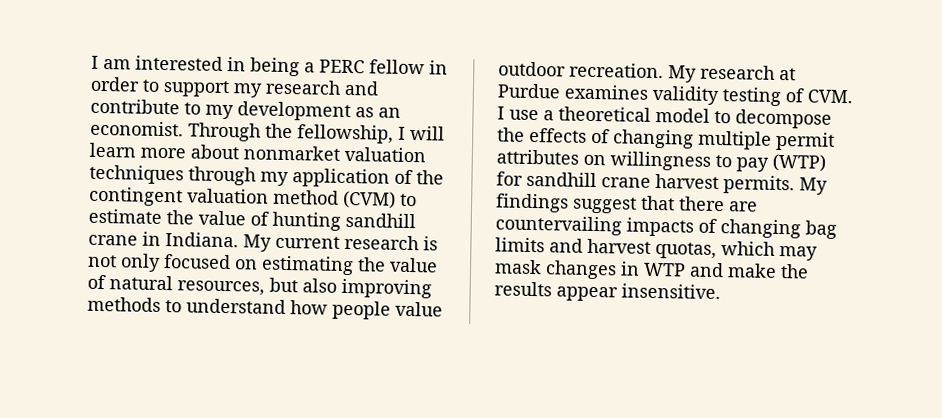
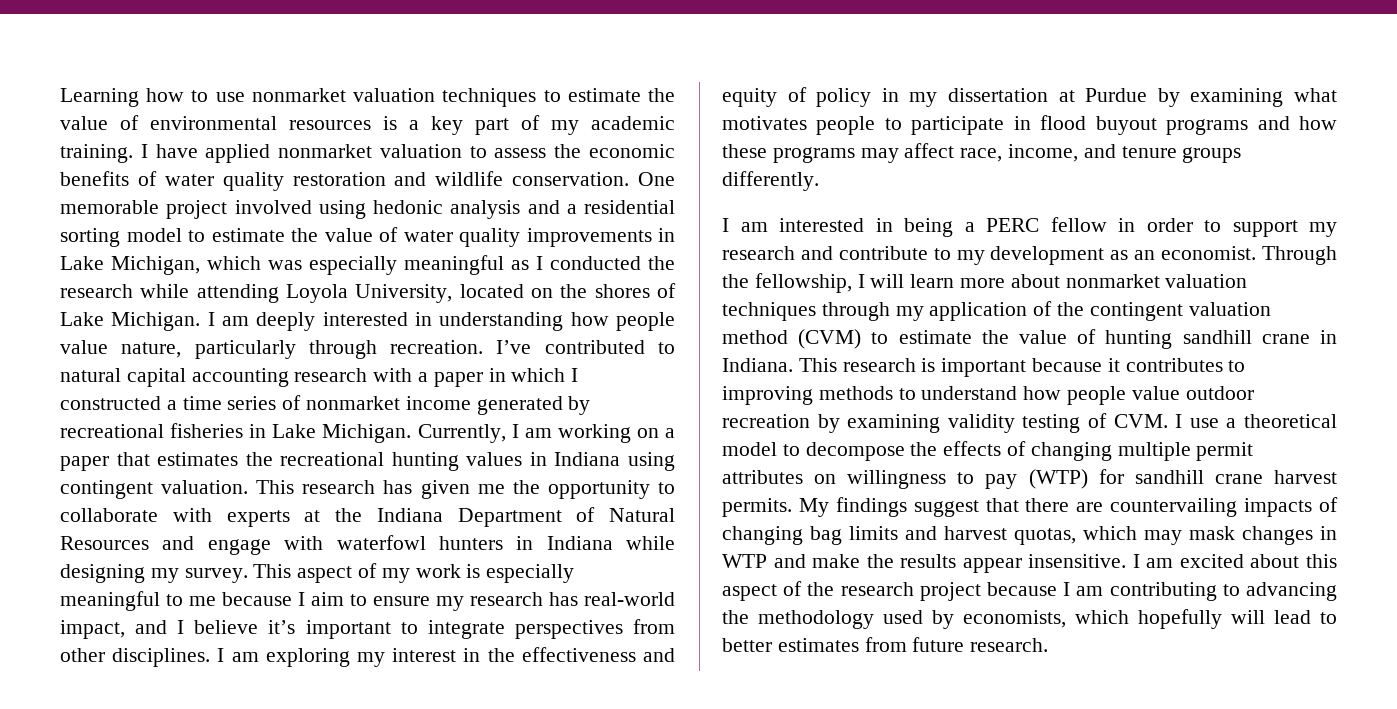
(91, 62) none -> [60,88,675,107] [60,115,675,135] [60,144,675,163] [60,171,675,191] [60,200,675,219] [60,227,675,247] [60,255,675,275] [60,283,676,303] [60,312,675,331] [60,340,676,359] [60,368,579,387] [60,395,591,415] [60,423,675,443] [60,452,675,471] [60,480,675,499] [60,507,675,527] [60,535,675,555] [60,563,575,583] [60,591,675,611] [60,619,675,639] [60,647,675,667] [722,87,1337,107] [722,115,1337,135] [722,143,1242,163] [722,171,819,191] Learning how to use nonmarket valuation techniques to estimate the value of environmental resources is a key part of my academic training. I have applied nonmarket valuation to assess the economic benefits of water quality restoration and wildlife conservation. One memorable project involved using hedonic analysis and a residential sorting model to estimate the value of water quality improvements in Lake Michigan, which was especially meaningful as I conducted the research while attending Loyola University, located on the shores of Lake Michigan. I am deeply interested in understanding how people value nature, particularly through recreation. I’ve contributed to natural capital accounting research with a paper in which I constructed a time series of nonmarket income generated by recreational fisheries in Lake Michigan. Currently, I am working on a paper that estimates the recreational hunting values in Indiana using contingent valuation. This research has given me the opportunity to collaborate with experts at the Indiana Department of Natural Resources and engage with waterfowl hunters in Indiana while designing my survey. This aspect of my work is especially meaningful to me because I aim to ensure my research has real-world impact, and I believe it’s important to integrate perspectives from other disciplines. I am exploring my interest in the effectiveness and equity of policy in my dissertation at Purdue by examining what motivates people to participate in flood buyout programs and how these programs may affect race, income, and tenure groups differently. //
[243,234,438,252] [88,253,438,276] [87,274,337,296] My current research is not only focused on estimating the value of natural resources, but also -> [798,358,1246,377] This research is important because it contributes to
[569,62,796,83] [497,83,649,100] recreation. My research at Purdue examines -> [722,414,941,433] recreation by examining
(721, 291) none -> [1132,554,1337,568] [722,581,1337,601] [722,609,1337,629] [722,637,1049,652] I am excited about this aspect of the research project because I am contributing to advancing the methodology used by economists, which hopefully will lead to better estimates from future research.

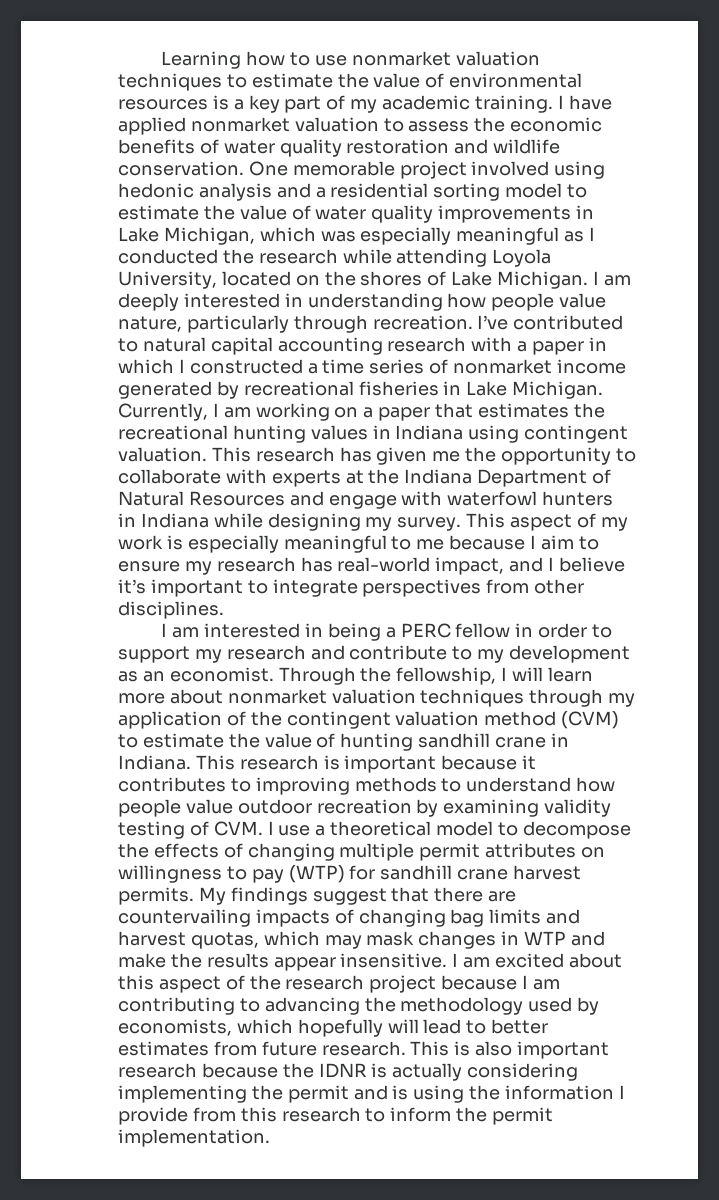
[217,647,675,667] [722,87,1337,107] [722,115,1337,135] [722,143,1242,163] [722,171,819,191] I am exploring my interest in the effectiveness and equity of policy in my dissertation at Purdue by examining what motivates people to participate in flood buyout programs and how these programs may affect race, income, and tenure groups differently. -> (224, 610) none
(1049, 645) none -> [410,1041,610,1059] [118,1063,579,1081] [118,1085,625,1103] [118,1107,554,1125] [118,1129,270,1147] This is also important research because the IDNR is actually considering implementing the permit and is using the information I provide from this research to inform the permit implementation.

